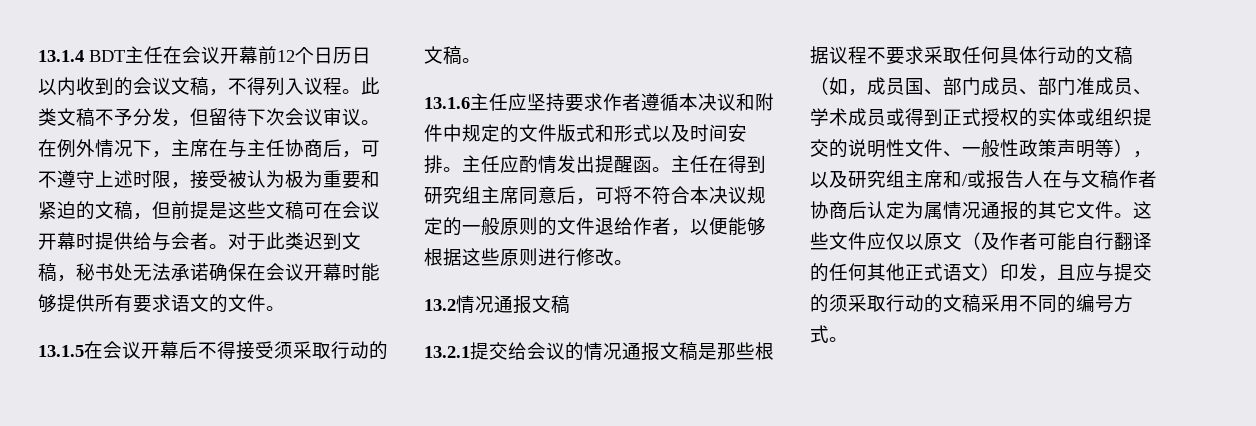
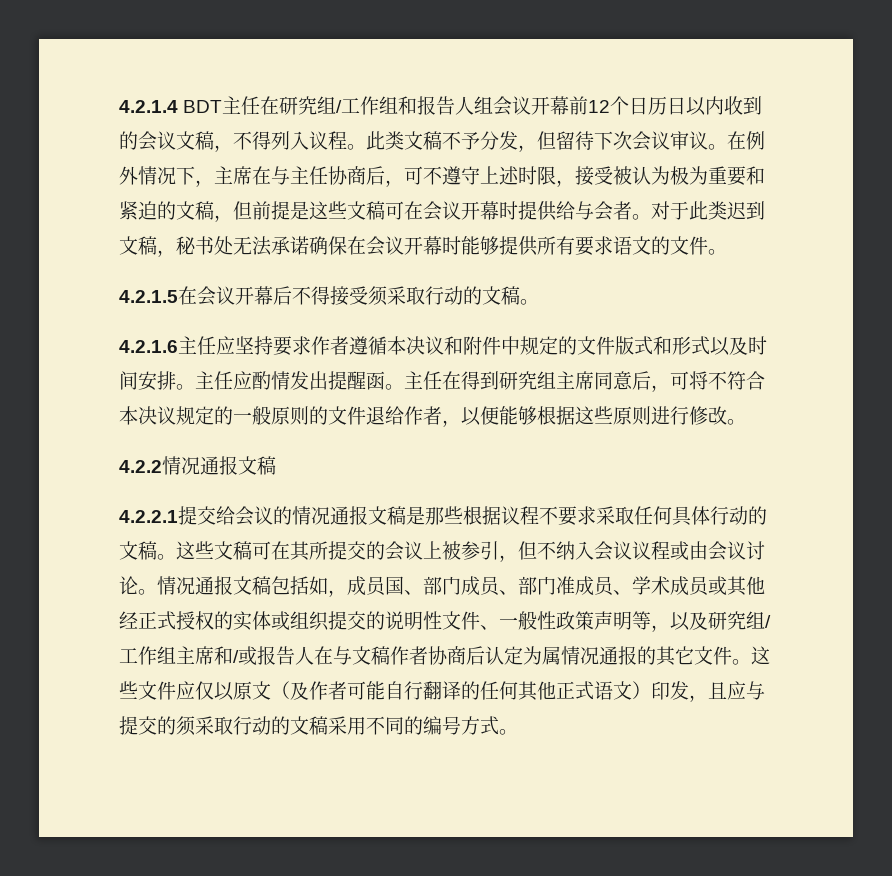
[38,50,84,62] 13.1.4 -> [119,100,178,113] 4.2.1.4
(182, 55) none -> [279,96,494,115] 研究组/工作组和报告人组
[38,345,84,357] 13.1.5 -> [119,290,178,303] 4.2.1.5
[424,97,470,109] 13.1.6 -> [119,340,178,353] 4.2.1.6
[424,299,456,311] 13.2 -> [119,460,162,473] 4.2.2
[424,346,470,358] 13.2.1 -> [119,510,178,523] 4.2.2.1
[810,77,829,95] （ -> [157,541,765,562] [119,576,309,595] 。这些文稿可在其所提交的会议上被参引，但不纳入会议议程或由会议讨论。情况通报文稿包括
[905,108,943,126] 得到 -> [727,576,765,596] [119,611,138,629] 其他经
[1114,139,1133,157] ） -> (651, 620) none
(905, 179) none -> [765,615,771,628] [119,646,176,665] /工作组

